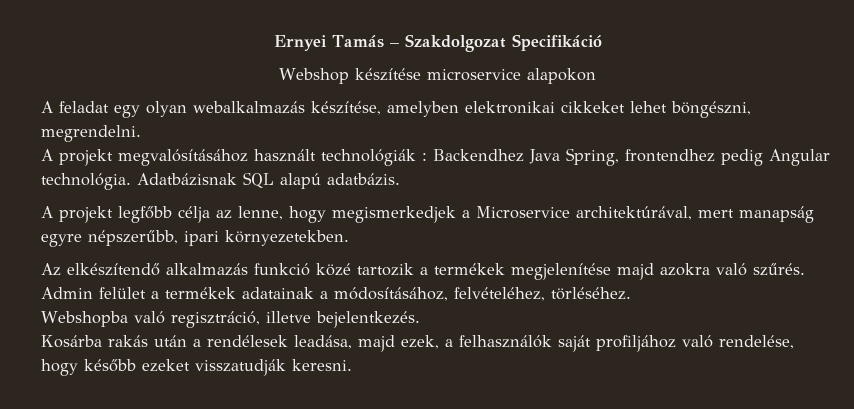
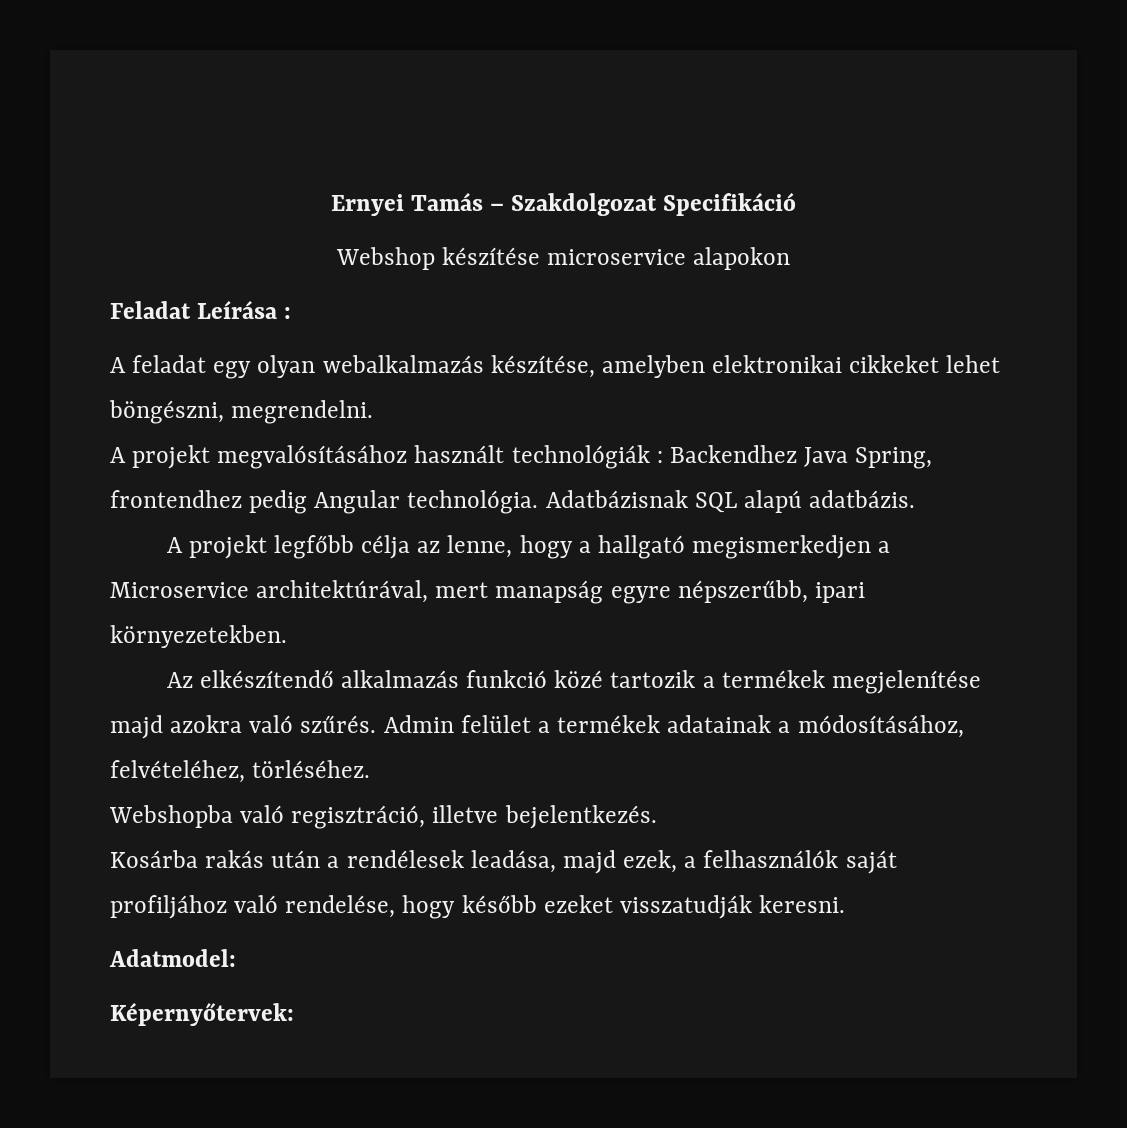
(596, 76) none -> [110,300,292,319] // Feladat Leírása :
[332,206,456,223] megismerkedjek -> [578,535,871,559] a hallgató megismerkedjen
(352, 365) none -> [109,949,236,967] [110,1002,294,1026] // Adatmodel: // Képernyőtervek:

